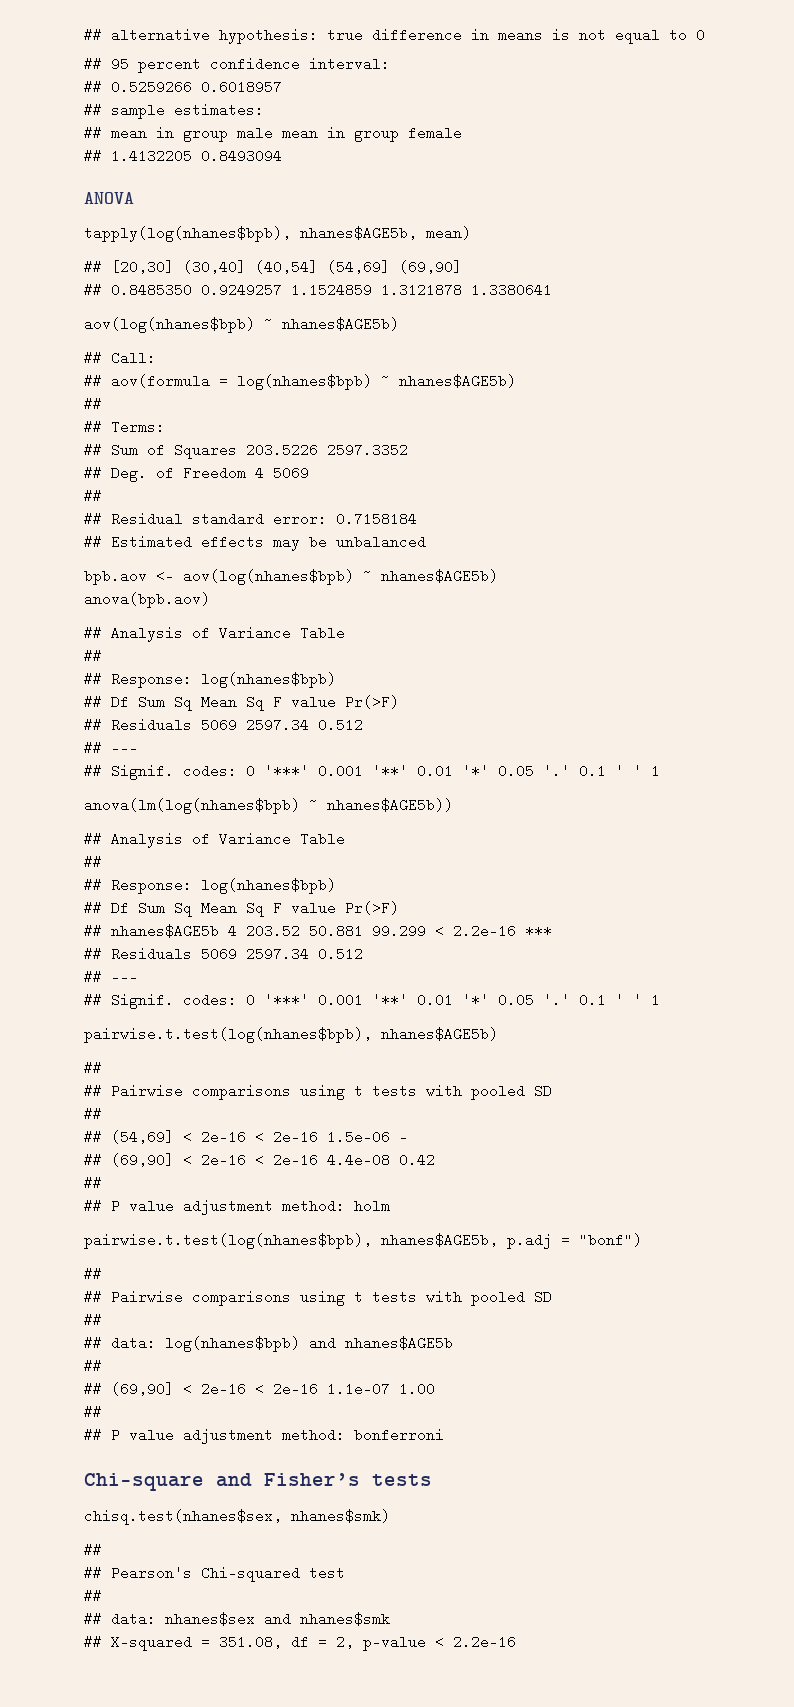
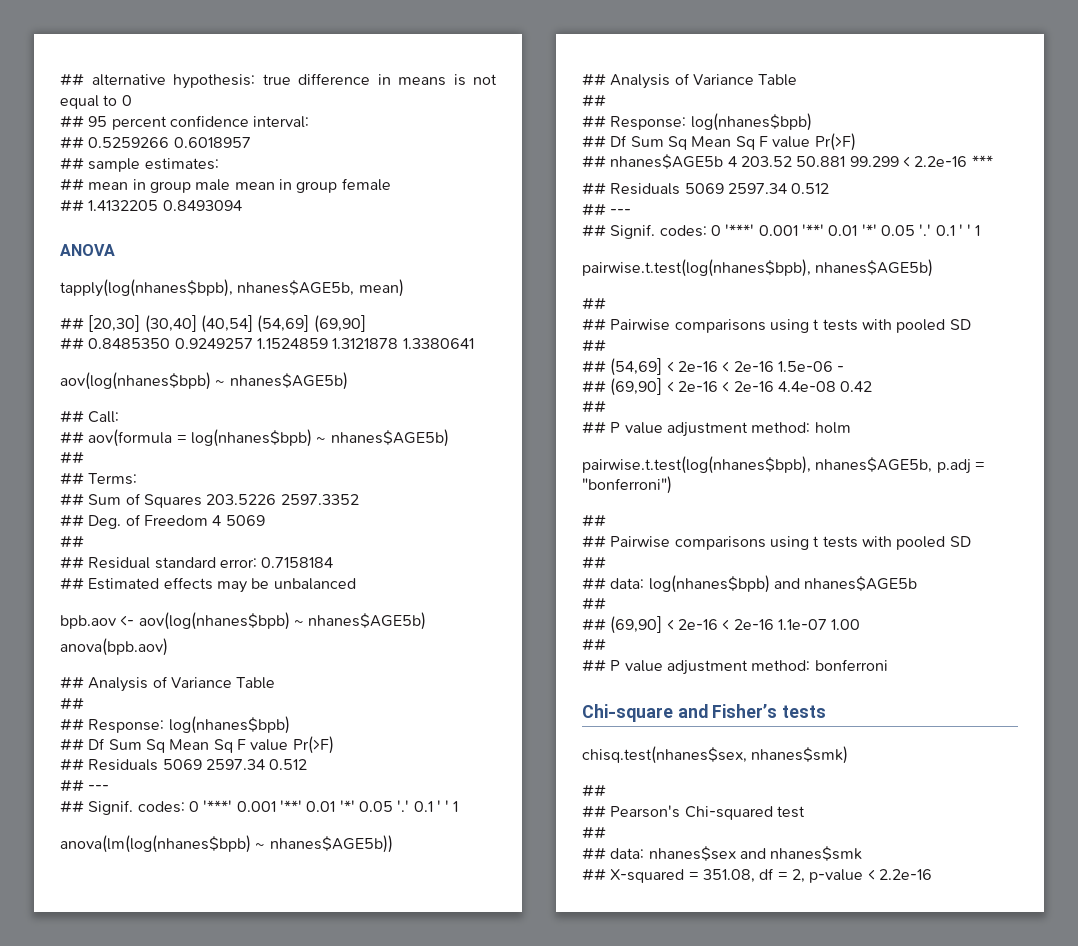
[579,1233,642,1247] "bonf") -> [582,476,672,494] "bonferroni")

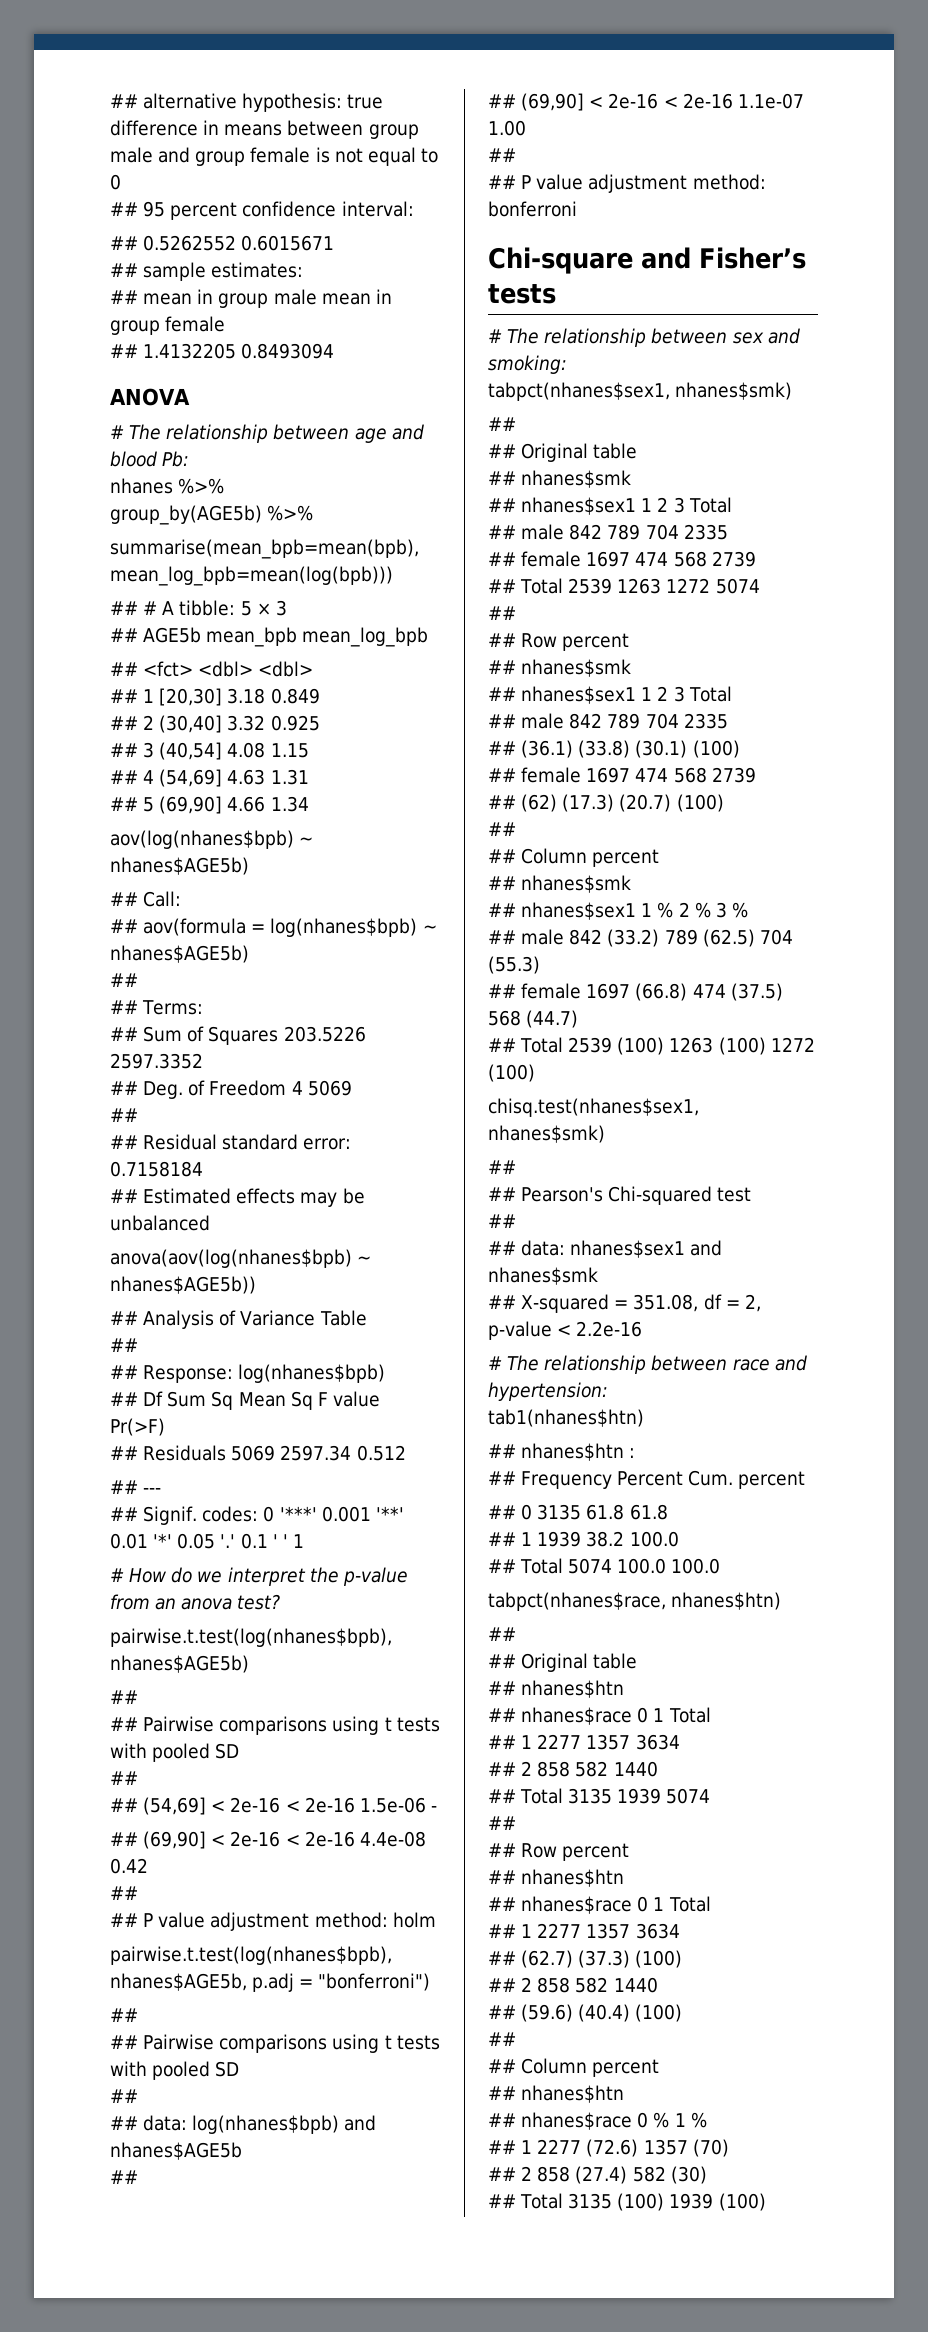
(446, 81) none -> [287,120,419,139] [110,147,311,166] between group male and group female
[88,137,251,148] 0.5259266 0.6018957 -> [143,235,335,251] 0.5262552 0.6015671
[60,279,404,297] [60,315,366,333] [60,337,474,350] tapply(log(nhanes$bpb), nhanes$AGE5b, mean) // ## [20,30] (30,40] (40,54] (54,69] (69,90] // ## 0.8485350 0.9249257 1.1524859 1.3121878 1.3380641 -> [110,424,424,443] [110,451,190,467] [110,478,225,494] [110,505,314,525] [110,539,419,559] [110,566,393,586] [110,600,287,616] [110,627,429,647] [110,661,314,677] [110,688,320,706] [110,715,320,733] [110,742,309,760] [110,769,309,787] [110,796,309,814] # The relationship between age and blood Pb: // nhanes %>% // group_by(AGE5b) %>% // summarise(mean_bpb=mean(bpb), mean_log_bpb=mean(log(bpb))) // ## # A tibble: 5 × 3 // ## AGE5b mean_bpb mean_log_bpb // ## <fct> <dbl> <dbl> // ## 1 [20,30] 3.18 0.849 // ## 2 (30,40] 3.32 0.925 // ## 3 (40,54] 4.08 1.15 // ## 4 (54,69] 4.63 1.31 // ## 5 (69,90] 4.66 1.34
[60,612,427,630] [60,638,168,656] bpb.aov <- aov(log(nhanes$bpb) ~ nhanes$AGE5b) // anova(bpb.aov) -> [110,1249,372,1268] [110,1276,256,1294] anova(aov(log(nhanes$bpb) ~ nhanes$AGE5b))
[60,835,393,853] [582,73,798,89] [582,94,606,107] [582,113,812,131] [582,133,856,151] [582,154,993,169] [582,182,830,195] [582,203,632,216] [582,224,981,239] anova(lm(log(nhanes$bpb) ~ nhanes$AGE5b)) // ## Analysis of Variance Table // ## // ## Response: log(nhanes$bpb) // ## Df Sum Sq Mean Sq F value Pr(>F) // ## nhanes$AGE5b 4 203.52 50.881 99.299 < 2.2e-16 *** // ## Residuals 5069 2597.34 0.512 // ## --- // ## Signif. codes: 0 '***' 0.001 '**' 0.01 '*' 0.05 '.' 0.1 ' ' 1 -> [110,1567,408,1586] [110,1594,281,1610] # How do we interpret the p-value from an anova test?
[582,746,747,764] chisq.test(nhanes$sex, -> [488,328,800,347] [488,355,567,374] [488,382,793,401] [488,417,516,431] [488,443,638,462] [488,470,632,488] [488,497,732,515] [488,524,728,540] [488,551,756,567] [488,578,760,594] [488,606,516,620] [488,633,630,651] [488,659,632,677] [488,686,732,704] [488,713,728,729] [488,740,740,758] [488,767,756,783] [488,794,724,812] [488,822,516,836] [488,848,660,867] [488,875,632,893] [488,902,748,920] [488,929,793,947] [488,956,540,974] [488,983,783,1001] [488,1010,579,1028] [488,1037,815,1055] [488,1064,535,1082] [488,1098,699,1117] # The relationship between sex and smoking: // tabpct(nhanes$sex1, nhanes$smk) // ## // ## Original table // ## nhanes$smk // ## nhanes$sex1 1 2 3 Total // ## male 842 789 704 2335 // ## female 1697 474 568 2739 // ## Total 2539 1263 1272 5074 // ## // ## Row percent // ## nhanes$smk // ## nhanes$sex1 1 2 3 Total // ## male 842 789 704 2335 // ## (36.1) (33.8) (30.1) (100) // ## female 1697 474 568 2739 // ## (62) (17.3) (20.7) (100) // ## // ## Column percent // ## nhanes$smk // ## nhanes$sex1 1 % 2 % 3 % // ## male 842 (33.2) 789 (62.5) 704 (55.3) // ## female 1697 (66.8) 474 (37.5) 568 (44.7) // ## Total 2539 (100) 1263 (100) 1272 (100) // chisq.test(nhanes$sex1,
[648,846,736,861] nhanes$sex -> [570,1240,686,1258] nhanes$sex1
(932, 874) none -> [488,1355,807,1374] [488,1382,608,1401] [488,1409,644,1427] [488,1443,636,1461] [488,1470,806,1489] [488,1504,668,1520] [488,1531,679,1547] [488,1558,721,1574] [488,1592,782,1611] [488,1627,516,1641] [488,1653,638,1672] [488,1680,625,1698] [488,1707,712,1725] [488,1734,680,1750] [488,1761,658,1777] [488,1788,711,1804] [488,1816,516,1830] [488,1843,630,1861] [488,1869,625,1887] [488,1896,712,1914] [488,1923,680,1939] [488,1950,683,1968] [488,1977,658,1993] [488,2004,683,2022] [488,2032,516,2046] [488,2058,660,2077] [488,2085,625,2103] [488,2112,707,2130] [488,2139,729,2157] [488,2166,707,2184] [488,2193,766,2211] // # The relationship between race and hypertension: // tab1(nhanes$htn) // ## nhanes$htn : // ## Frequency Percent Cum. percent // ## 0 3135 61.8 61.8 // ## 1 1939 38.2 100.0 // ## Total 5074 100.0 100.0 // tabpct(nhanes$race, nhanes$htn) // ## // ## Original table // ## nhanes$htn // ## nhanes$race 0 1 Total // ## 1 2277 1357 3634 // ## 2 858 582 1440 // ## Total 3135 1939 5074 // ## // ## Row percent // ## nhanes$htn // ## nhanes$race 0 1 Total // ## 1 2277 1357 3634 // ## (62.7) (37.3) (100) // ## 2 858 582 1440 // ## (59.6) (40.4) (100) // ## // ## Column percent // ## nhanes$htn // ## nhanes$race 0 % 1 % // ## 1 2277 (72.6) 1357 (70) // ## 2 858 (27.4) 582 (30) // ## Total 3135 (100) 1939 (100)

